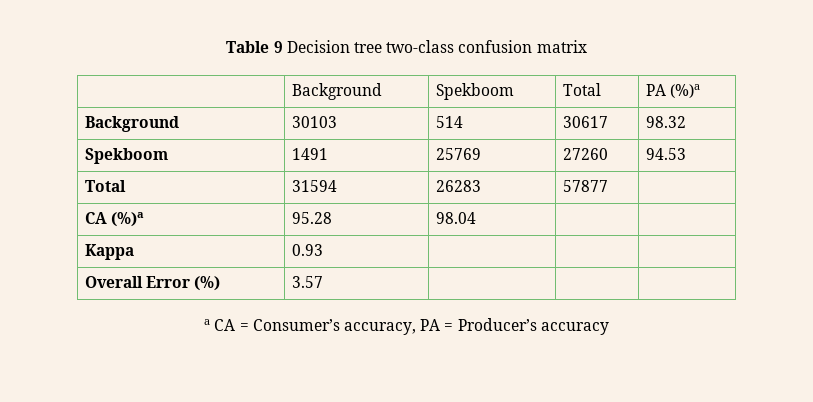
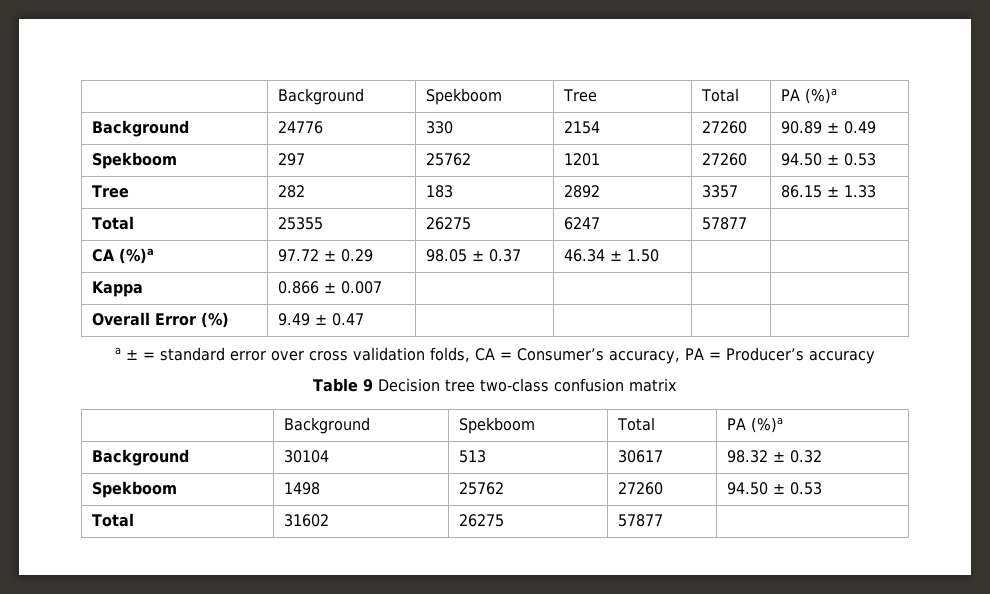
(226, 47) none -> [277,88,364,105] [425,88,502,105] [562,89,597,102] [700,88,739,102] [780,88,837,104] [91,120,189,137] [277,121,323,134] [425,121,453,134] [563,121,600,134] [701,121,747,134] [780,121,876,134] [91,152,177,169] [277,153,305,166] [425,153,471,166] [563,153,600,166] [701,153,747,166] [780,153,876,166] [91,185,129,198] [277,185,305,198] [425,185,453,198] [563,185,600,198] [701,185,738,198] [780,185,876,198] [91,216,134,230] [277,217,323,230] [425,217,471,230] [563,217,600,230] [701,217,747,230] [91,248,154,264] [277,249,373,262] [425,249,521,262] [563,249,659,262] [91,281,143,297] [277,281,382,294] [91,312,229,328] [277,313,364,326] [115,347,875,364] | Background | Spekboom | Tree | Total | PA (%)a // Background | 24776 | 330 | 2154 | 27260 | 90.89 ± 0.49 // Spekboom | 297 | 25762 | 1201 | 27260 | 94.50 ± 0.53 // Tree | 282 | 183 | 2892 | 3357 | 86.15 ± 1.33 // Total | 25355 | 26275 | 6247 | 57877 | // CA (%)a | 97.72 ± 0.29 | 98.05 ± 0.37 | 46.34 ± 1.50 | | // Kappa | 0.866 ± 0.007 | | | | // Overall Error (%) | 9.49 ± 0.47 | | | | // a ± = standard error over cross validation folds, CA = Consumer’s accuracy, PA = Producer’s accuracy //
[291,116,337,128] [435,116,463,128] 30103 | 514 -> [283,450,329,463] [458,450,486,463] 30104 | 513
[84,148,168,164] [291,148,328,160] [435,148,481,160] [562,148,608,160] [645,148,686,160] [84,180,126,192] [291,180,337,192] [435,180,481,192] [562,180,608,192] [84,212,144,227] [291,212,332,224] [435,212,476,224] [84,244,134,260] [291,244,323,256] [84,276,221,291] [291,276,323,288] [204,318,609,335] // Spekboom | 1491 | 25769 | 27260 | 94.53 // Total | 31594 | 26283 | 57877 | // CA (%)a | 95.28 | 98.04 | | // Kappa | 0.93 | | | // Overall Error (%) | 3.57 | | | // a CA = Consumer’s accuracy, PA = Producer’s accuracy -> [772,450,822,463] [91,481,177,498] [283,482,320,495] [458,482,504,495] [617,482,663,495] [726,482,822,495] [91,513,134,527] [283,514,329,527] [458,514,504,527] [617,514,663,527] ± 0.32 // Spekboom | 1498 | 25762 | 27260 | 94.50 ± 0.53 // Total | 31602 | 26275 | 57877 |

